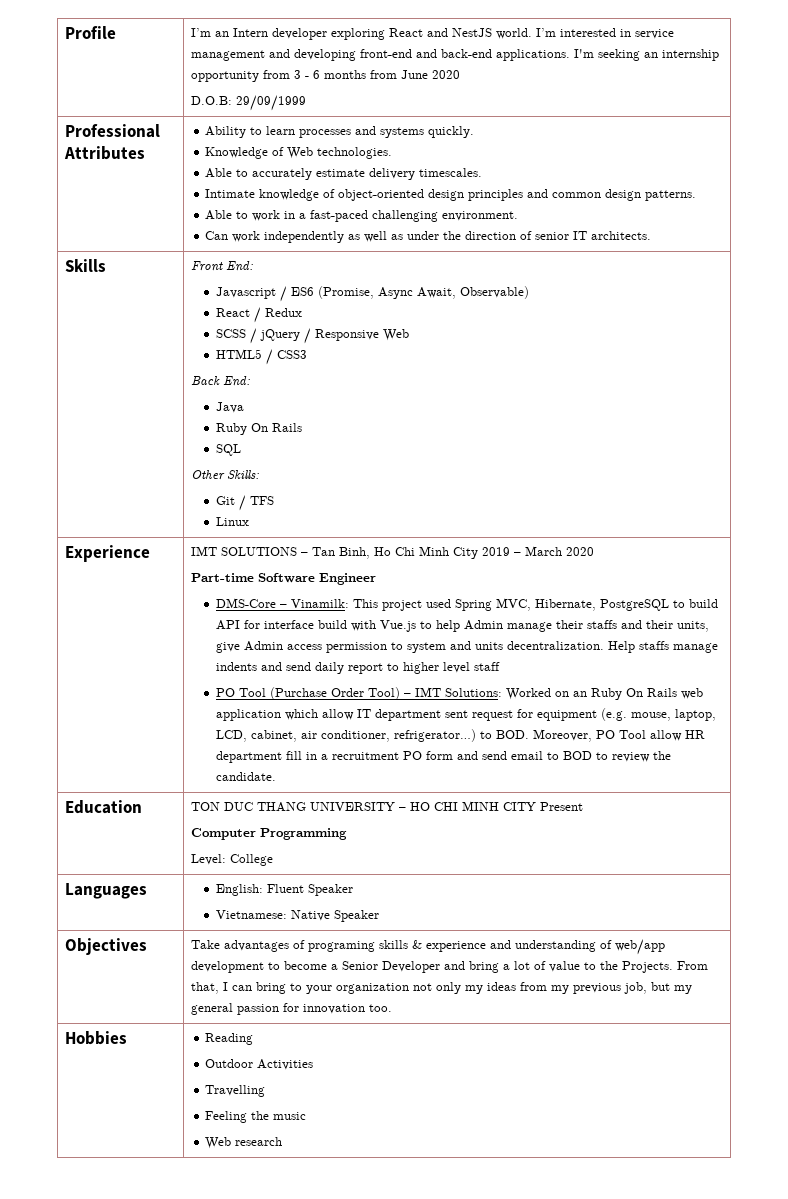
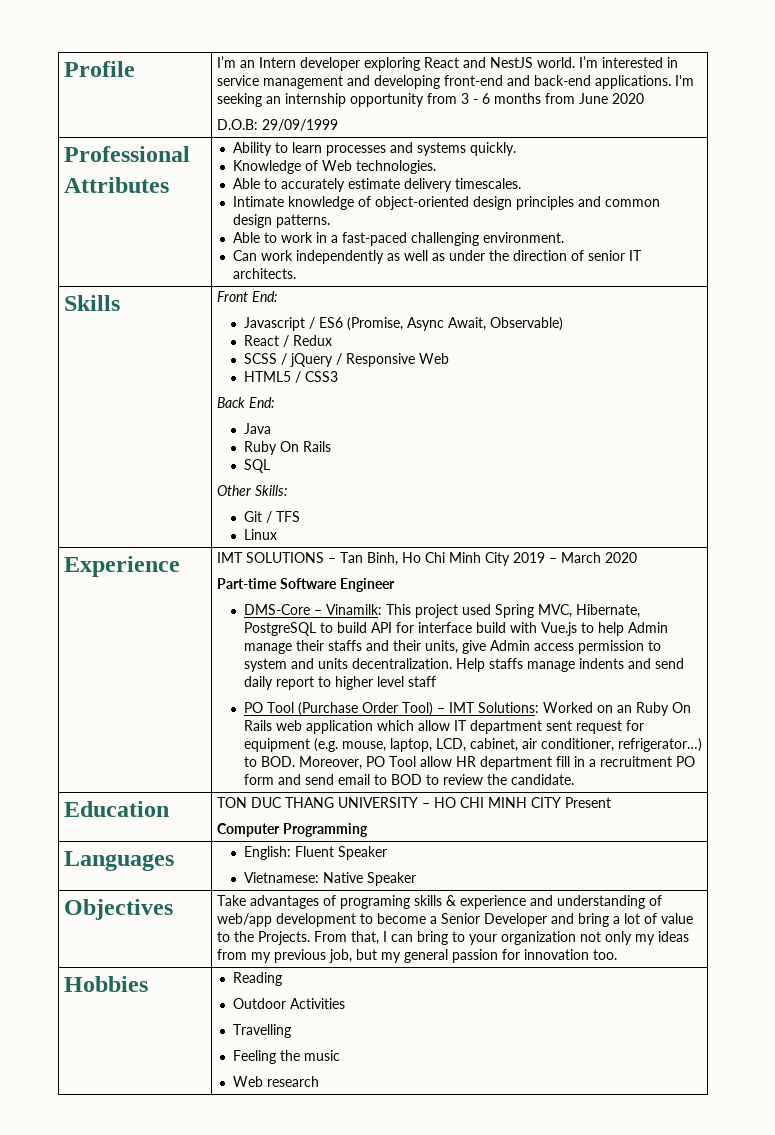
[191,854,274,866] // Level: College -> (369, 830) none

